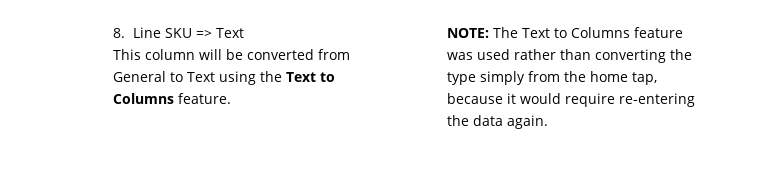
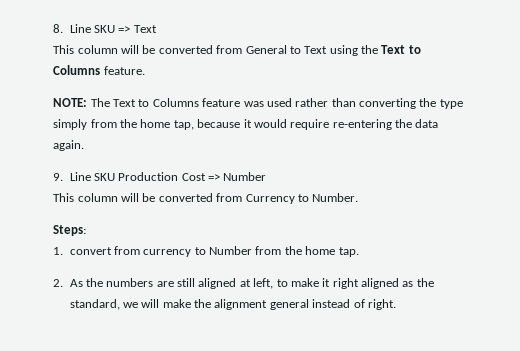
(549, 122) none -> [53,172,267,181] [53,193,359,204] [53,225,87,236] [53,246,359,257] [53,278,434,289] [69,299,396,310] // 9. Line SKU Production Cost => Number // This column will be converted from Currency to Number. // Steps: // 1. convert from currency to Number from the home tap. // 2. As the numbers are still aligned at left, to make it right aligned as the standard, we will make the alignment general instead of right.

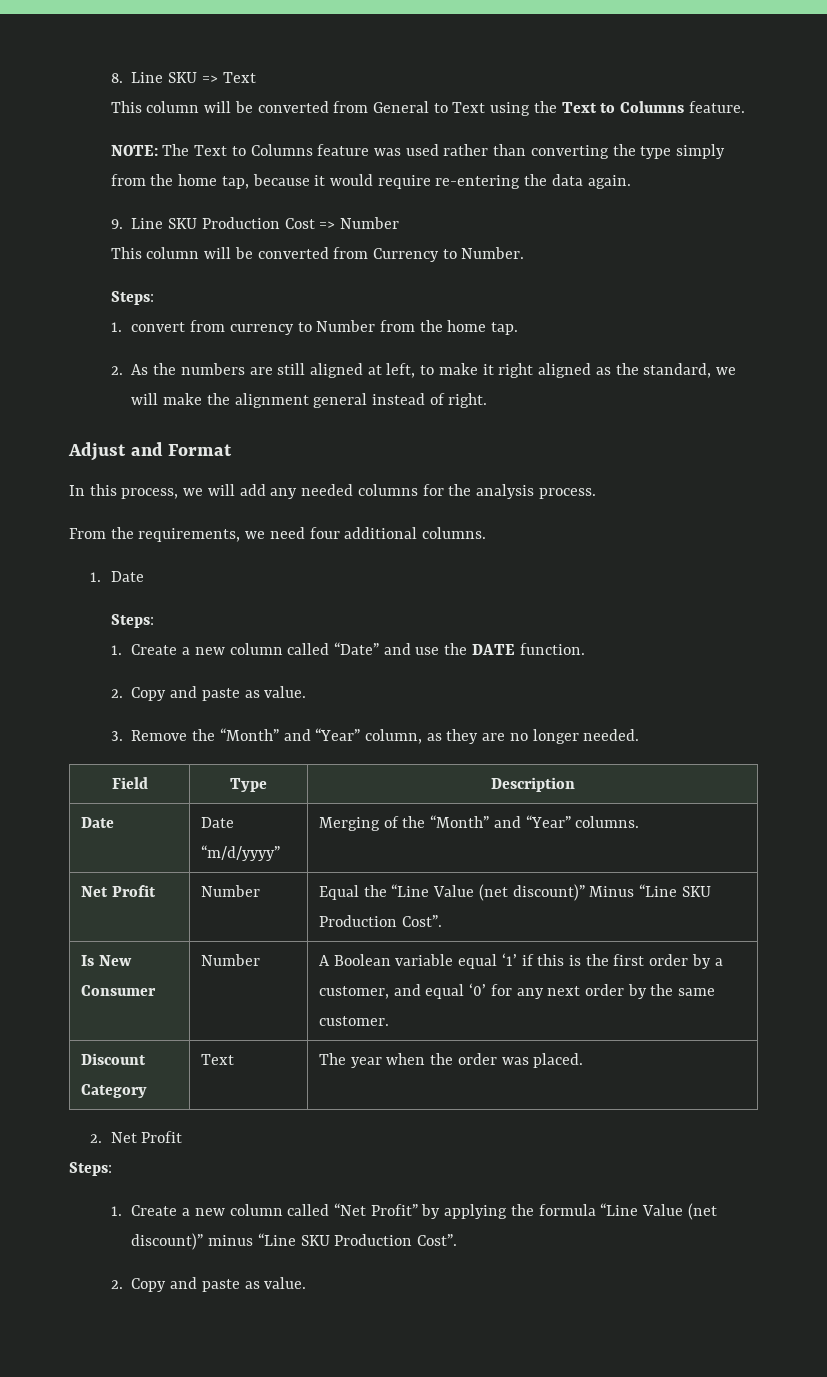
(396, 304) none -> [68,442,233,461] [69,484,596,499] [69,527,487,542] [89,571,144,582] [110,614,154,628] [110,642,585,655] [110,686,307,701] [110,728,640,744] [111,777,148,789] [230,778,267,792] [490,777,575,792] [80,817,114,828] [200,817,234,828] [200,845,280,861] [318,815,640,831] [80,885,156,897] [200,885,260,897] [318,884,711,901] [318,915,442,927] [80,955,132,966] [80,985,156,996] [200,954,260,966] [318,953,723,969] [318,983,716,999] [318,1016,389,1026] [80,1053,146,1065] [80,1084,147,1098] [200,1054,234,1065] [318,1053,584,1068] [89,1131,183,1143] [69,1162,112,1176] [110,1203,717,1220] [131,1233,458,1250] [110,1277,307,1292] // Adjust and Format // In this process, we will add any needed columns for the analysis process. // From the requirements, we need four additional columns. // 1. Date // Steps: // 1. Create a new column called “Date” and use the DATE function. // 2. Copy and paste as value. // 3. Remove the “Month” and “Year” column, as they are no longer needed. // Field | Type | Description // Date | Date “m/d/yyyy” | Merging of the “Month” and “Year” columns. // Net Profit | Number | Equal the “Line Value (net discount)” Minus “Line SKU Production Cost”. // Is New Consumer | Number | A Boolean variable equal ‘1’ if this is the first order by a customer, and equal ‘0’ for any next order by the same customer. // Discount Category | Text | The year when the order was placed. // 2. Net Profit // Steps: // 1. Create a new column called “Net Profit” by applying the formula “Line Value (net discount)” minus “Line SKU Production Cost”. // 2. Copy and paste as value.

